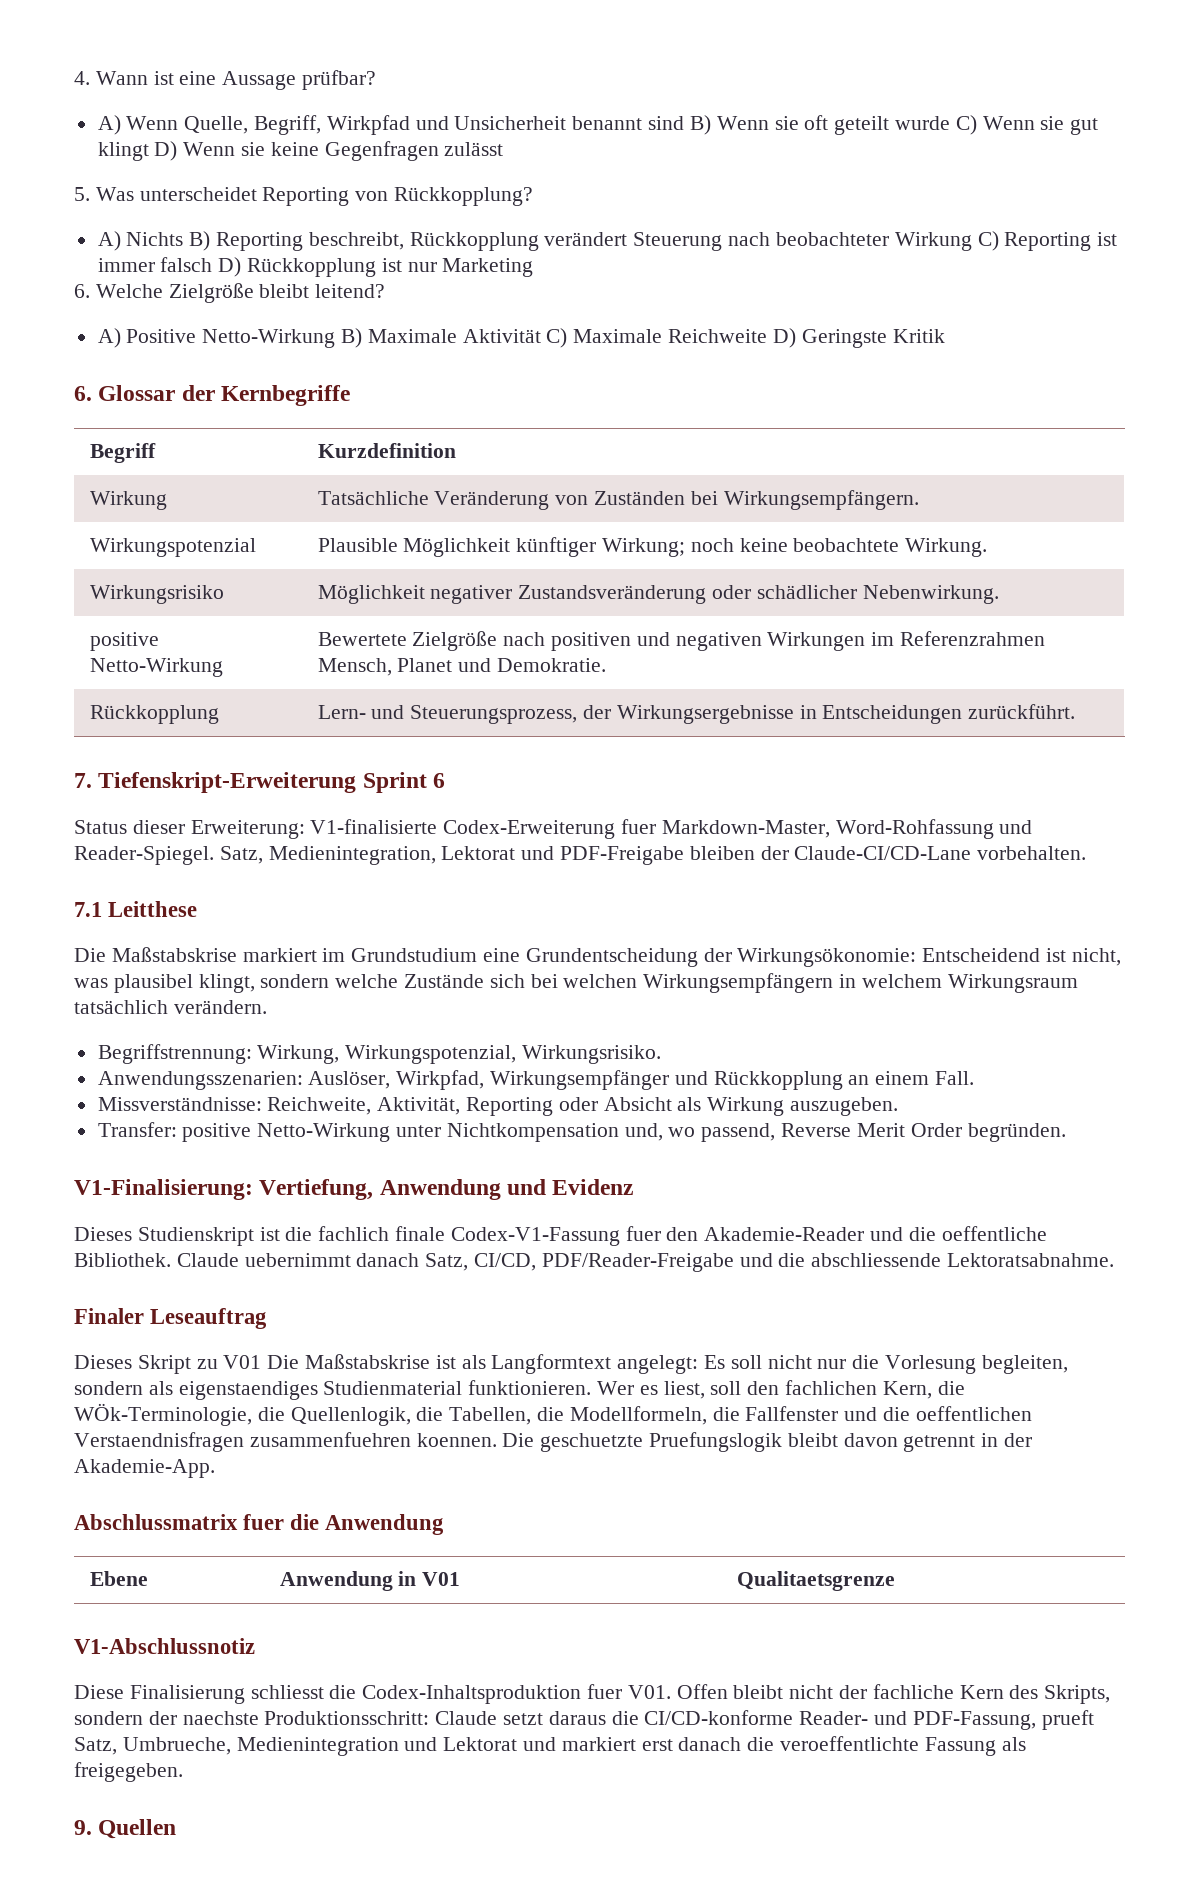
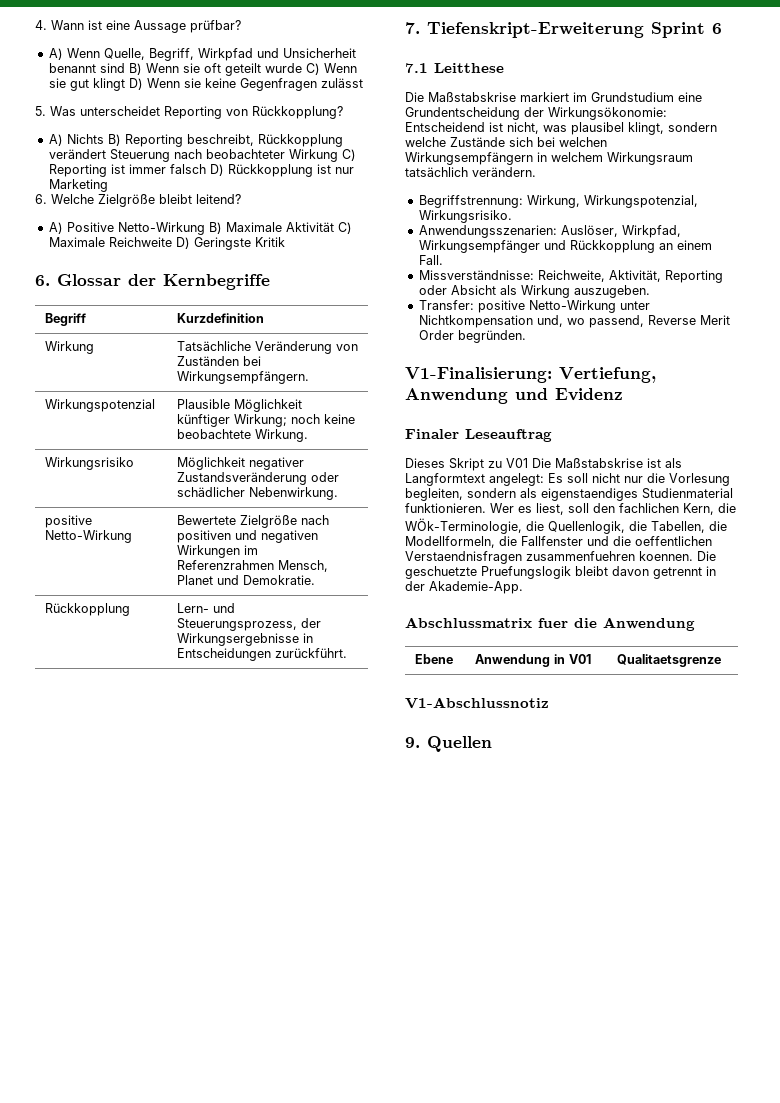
[74,819,1033,839] [74,846,1087,865] // Status dieser Erweiterung: V1-finalisierte Codex-Erweiterung fuer Markdown-Master, Word-Rohfassung und Reader-Spiegel. Satz, Medienintegration, Lektorat und PDF-Freigabe bleiben der Claude-CI/CD-Lane vorbehalten. -> (722, 28) none
[74,1226,1047,1246] [74,1253,1115,1272] // Dieses Studienskript ist die fachlich finale Codex-V1-Fassung fuer den Akademie-Reader und die oeffentliche Bibliothek. Claude uebernimmt danach Satz, CI/CD, PDF/Reader-Freigabe und die abschliessende Lektoratsabnahme. -> (623, 394) none
[74,1684,1111,1704] [74,1710,1094,1730] [74,1736,1026,1756] [74,1762,183,1782] // Diese Finalisierung schliesst die Codex-Inhaltsproduktion fuer V01. Offen bleibt nicht der fachliche Kern des Skripts, sondern der naechste Produktionsschritt: Claude setzt daraus die CI/CD-konforme Reader- und PDF-Fassung, prueft Satz, Umbrueche, Medienintegration und Lektorat und markiert erst danach die veroeffentlichte Fassung als freigegeben. -> (549, 703) none

